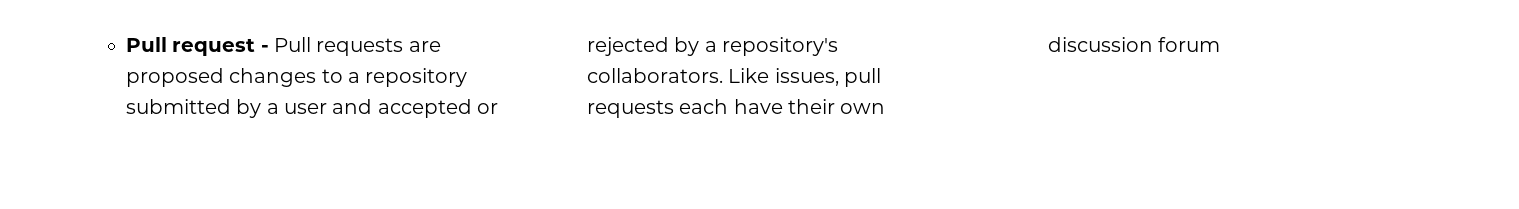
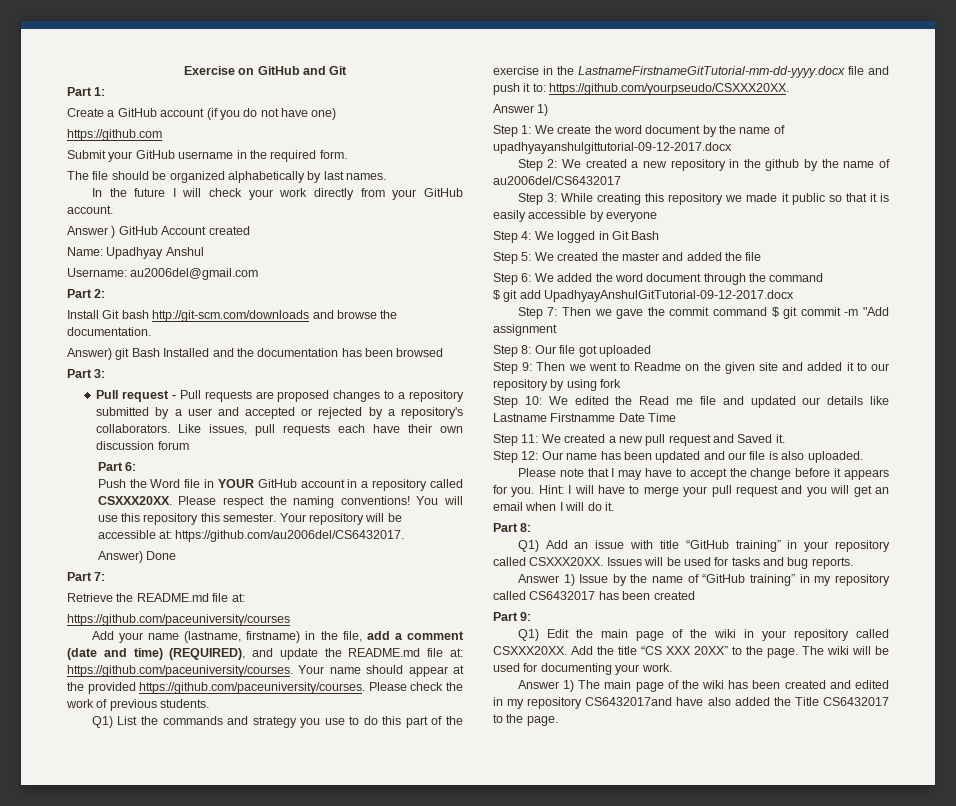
(125, 44) none -> [183,66,348,75] [67,87,106,96] [67,108,337,120] [67,129,162,141] [67,150,347,162] [67,171,386,183] [91,188,463,200] [67,205,113,214] [67,226,250,238] [67,247,204,259] [67,268,259,280] [67,289,106,298] [67,310,398,322] [67,327,151,336] [67,348,444,360] [67,369,106,378] Exercise on GitHub and Git // Part 1: // Create a GitHub account (if you do not have one) // https://github.com // Submit your GitHub username in the required form. // The file should be organized alphabetically by last names. // In the future I will check your work directly from your GitHub account. // Answer ) GitHub Account created // Name: Upadhyay Anshul // Username: au2006del@gmail.com // Part 2: // Install Git bash http://git-scm.com/downloads and browse the documentation. // Answer) git Bash Installed and the documentation has been browsed // Part 3: //
(1221, 44) none -> [97,462,137,471] [97,479,464,491] [97,496,463,508] [97,513,402,525] [97,530,405,542] [97,551,177,563] [67,572,106,581] [67,593,245,602] [67,614,290,626] [91,631,464,643] [67,648,463,660] [67,665,464,677] [67,682,464,694] [66,699,210,711] [91,716,463,728] [493,66,889,78] [493,83,790,95] [493,104,549,116] [493,125,785,137] [493,142,732,154] [517,159,890,171] [493,176,621,185] [517,193,889,205] [493,210,658,222] [493,231,660,243] [493,252,762,264] [493,273,824,285] [493,290,795,302] [517,307,889,319] [493,324,557,336] [493,345,651,357] [493,362,889,374] [493,379,622,391] [493,396,889,408] [493,413,677,422] [493,434,785,446] [493,451,863,463] [517,468,889,480] [493,485,889,497] [493,502,614,511] [493,523,532,532] [517,540,890,552] [493,557,853,569] [517,574,890,586] [493,591,695,600] [493,612,532,621] [517,629,889,641] [493,646,889,658] [493,663,672,675] [517,680,889,692] [493,697,889,709] [493,714,558,726] // Part 6: // Push the Word file in YOUR GitHub account in a repository called CSXXX20XX. Please respect the naming conventions! You will use this repository this semester. Your repository will be accessible at: https://github.com/au2006del/CS6432017. // Answer) Done // Part 7: // Retrieve the README.md file at: // https://github.com/paceuniversity/courses // Add your name (lastname, firstname) in the file, add a comment (date and time) (REQUIRED), and update the README.md file at: https://github.com/paceuniversity/courses. Your name should appear at the provided https://github.com/paceuniversity/courses. Please check the work of previous students. // Q1) List the commands and strategy you use to do this part of the exercise in the LastnameFirstnameGitTutorial-mm-dd-yyyy.docx file and push it to: https://github.com/yourpseudo/CSXXX20XX. // Answer 1) // Step 1: We create the word document by the name of upadhyayanshulgittutorial-09-12-2017.docx // Step 2: We created a new repository in the github by the name of au2006del/CS6432017 // Step 3: While creating this repository we made it public so that it is easily accessible by everyone // Step 4: We logged in Git Bash // Step 5: We created the master and added the file // Step 6: We added the word document through the command // $ git add UpadhyayAnshulGitTutorial-09-12-2017.docx // Step 7: Then we gave the commit command $ git commit -m "Add assignment // Step 8: Our file got uploaded // Step 9: Then we went to Readme on the given site and added it to our repository by using fork // Step 10: We edited the Read me file and updated our details like Lastname Firstnamme Date Time // Step 11: We created a new pull request and Saved it. // Step 12: Our name has been updated and our file is also uploaded. // Please note that I may have to accept the change before it appears for you. Hint: I will have to merge your pull request and you will get an email when I will do it. // Part 8: // Q1) Add an issue with title “GitHub training” in your repository called CSXXX20XX. Issues will be used for tasks and bug reports. // Answer 1) Issue by the name of “GitHub training” in my repository called CS6432017 has been created // Part 9: // Q1) Edit the main page of the wiki in your repository called CSXXX20XX. Add the title “CS XXX 20XX” to the page. The wiki will be used for documenting your work. // Answer 1) The main page of the wiki has been created and edited in my repository CS6432017and have also added the Title CS6432017 to the page.

